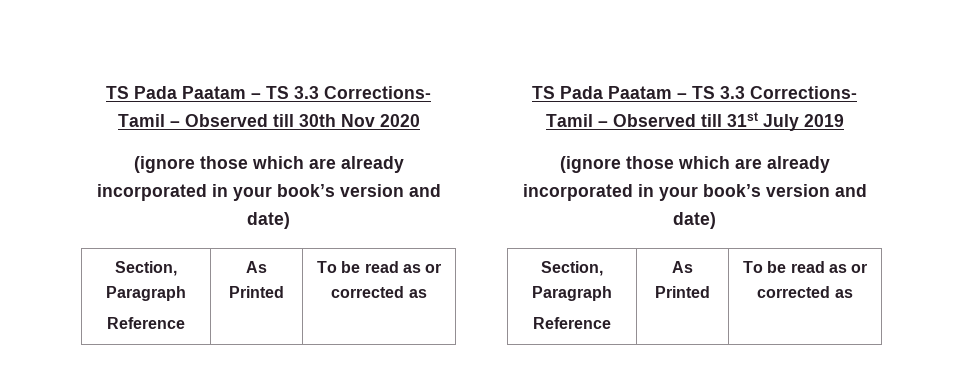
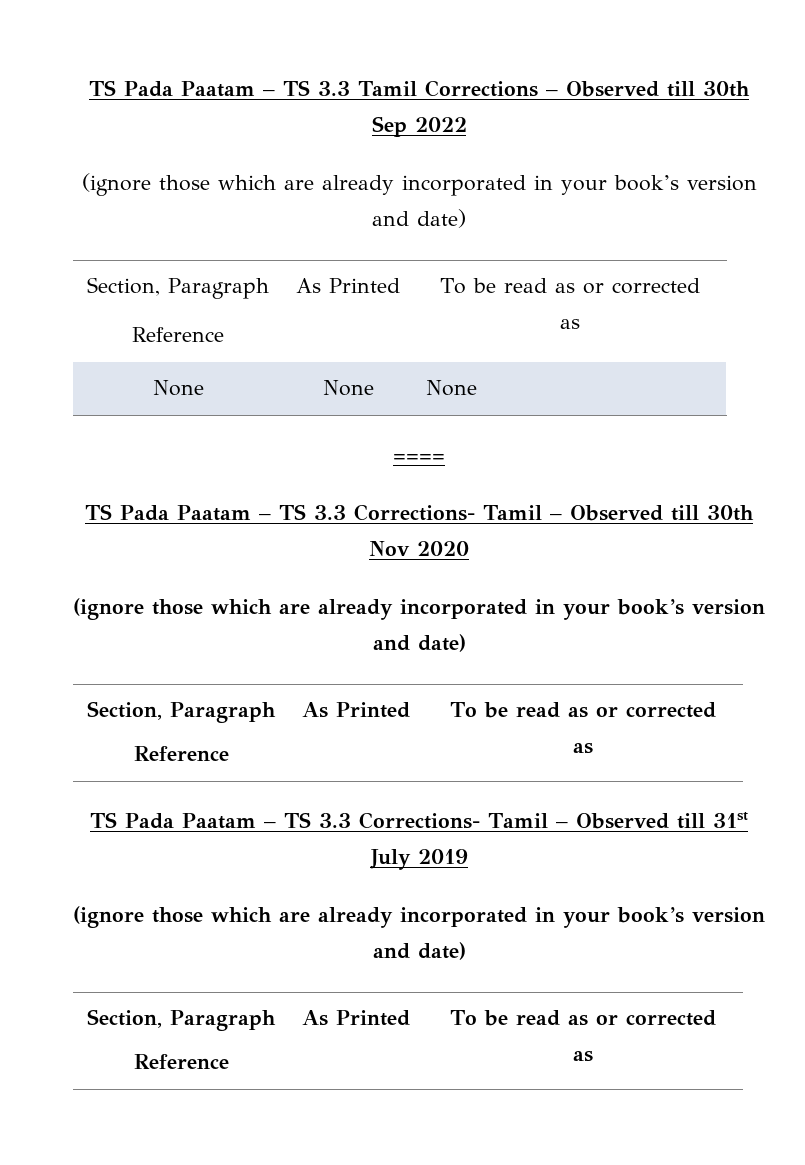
[106,86,319,99] TS Pada Paatam – TS 3.3 -> [88,80,751,97] [371,116,467,137] [81,173,757,196] [372,209,466,228] [87,277,270,299] [132,327,224,342] [296,278,400,293] [440,278,700,294] [560,319,580,329] [152,380,204,396] [322,380,374,396] [426,380,478,396] [393,454,445,462] [84,504,346,521] TS Pada Paatam – TS 3.3 Tamil Corrections – Observed till 30th Sep 2022 // (ignore those which are already incorporated in your book’s version and date) // Section, Paragraph // Reference | As Printed | To be read as or corrected as // None | None | None // ==== // TS Pada Paatam – TS 3.3

